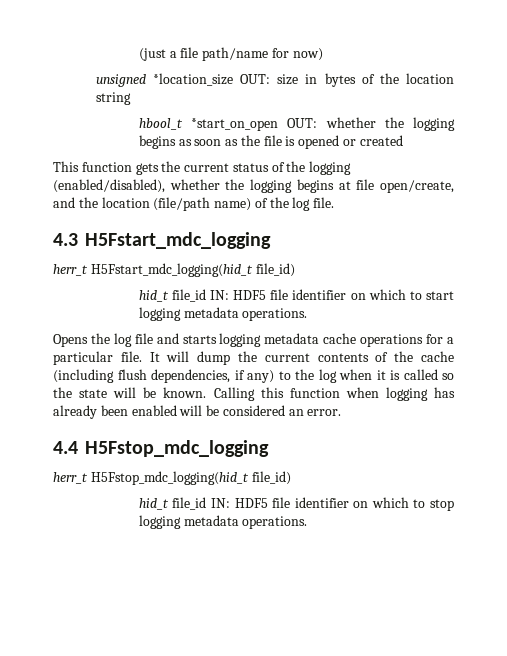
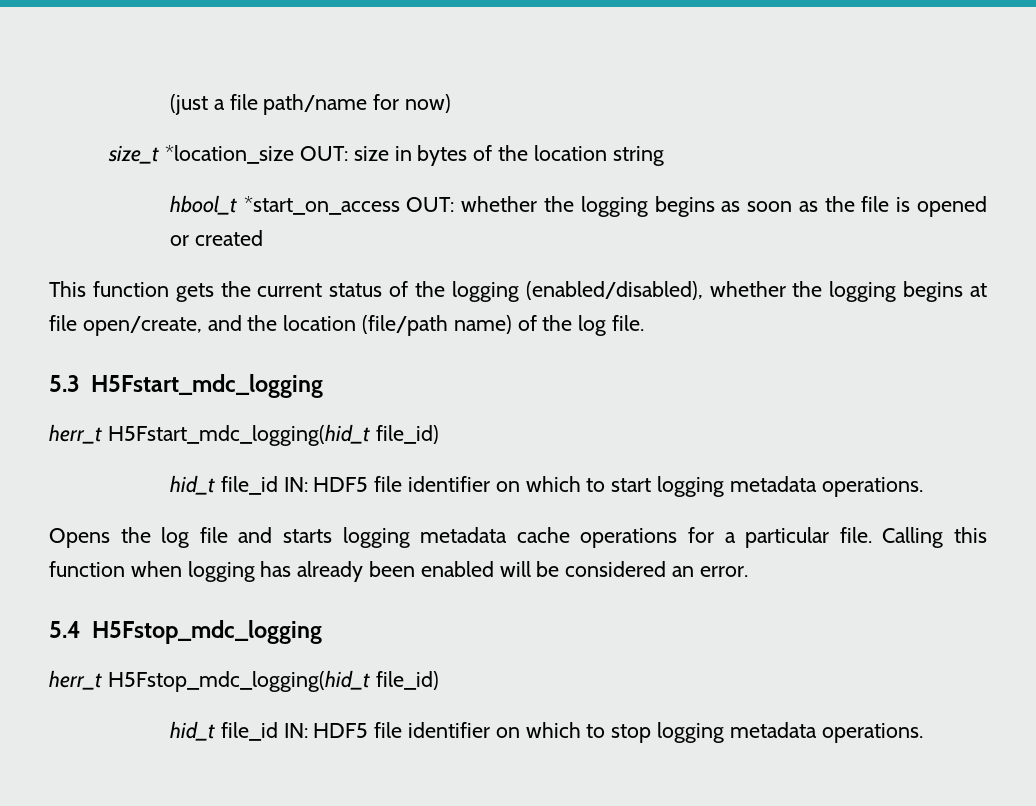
[95,74,146,87] unsigned -> [108,145,160,164] size_t
[191,118,279,131] *start_on_open -> [243,196,400,215] *start_on_access
[53,233,78,246] 4.3 -> [49,375,80,392] 5.3
[149,351,455,365] [53,369,454,383] [53,387,207,398] It will dump the current contents of the cache (including flush dependencies, if any) to the log when it is called so the state will be known. -> (872, 535) none
[53,441,78,454] 4.4 -> [49,621,81,638] 5.4

